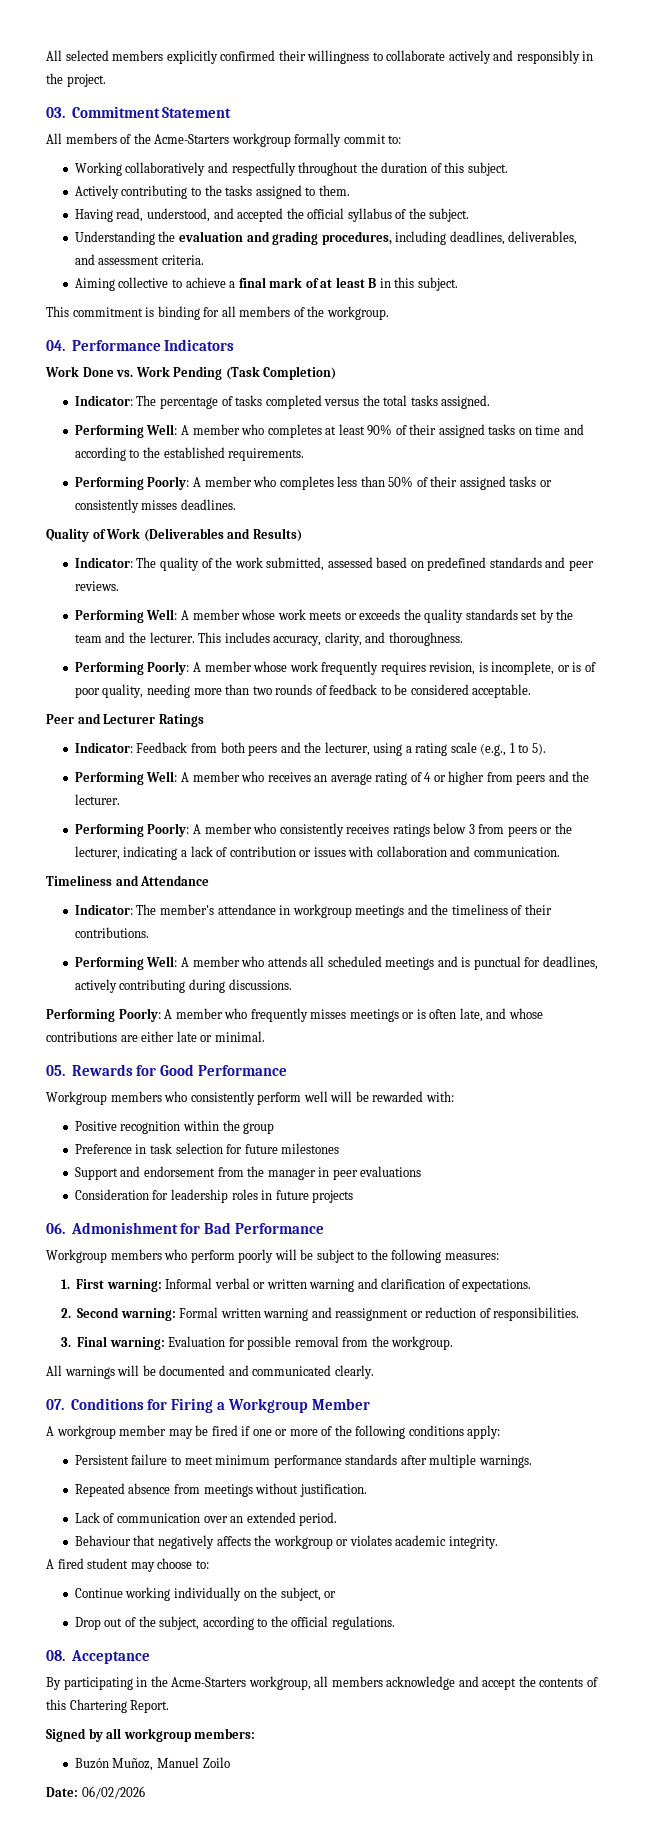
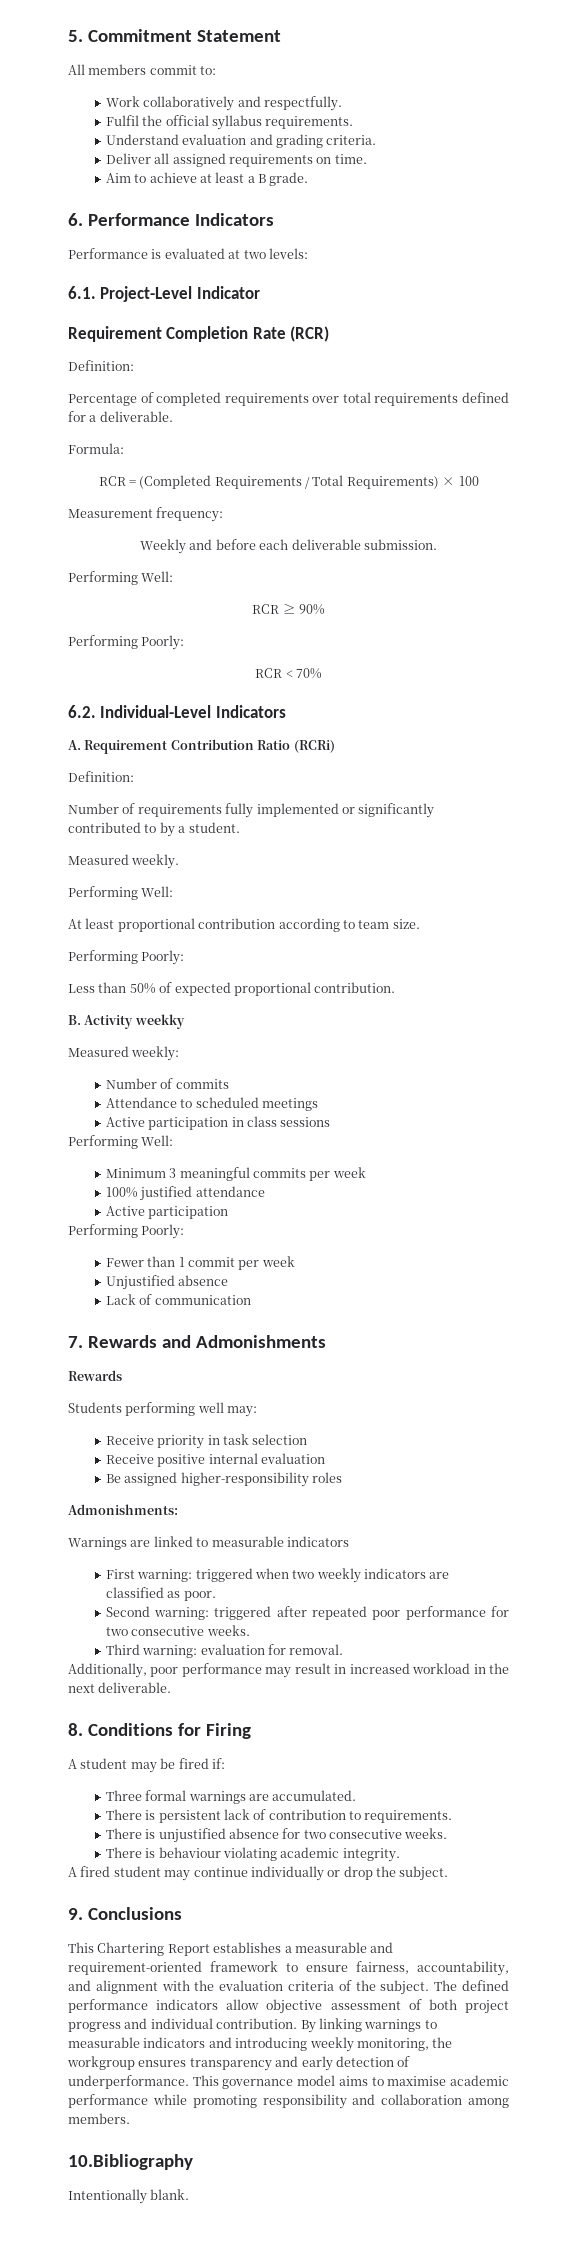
[46,50,594,64] [46,73,106,87] [46,107,65,118] All selected members explicitly confirmed their willingness to collaborate actively and responsibly in the project. // 03. -> [68,30,83,42] 5.
[120,133,342,147] of the Acme-Starters workgroup formally -> (147, 69) none
[74,162,122,176] Working -> [105,96,140,107] Work
[231,162,508,176] [74,185,350,199] [74,208,470,222] [74,231,578,245] [74,254,205,265] [74,277,458,291] [46,306,389,320] [46,339,235,351] [45,366,337,380] [74,395,491,409] [74,424,584,438] [74,447,305,461] [74,476,552,490] [74,499,237,513] [46,528,302,542] [74,557,594,571] [74,581,119,591] [74,609,574,623] [74,632,463,646] [74,661,596,675] [74,684,532,698] [46,713,204,727] [74,742,546,756] [74,771,590,785] [74,794,120,805] [74,823,572,837] [74,846,560,860] [46,875,210,886] [74,904,552,918] [74,927,149,938] [74,956,598,970] [74,979,292,993] [46,1008,543,1022] [46,1031,265,1042] [46,1064,288,1076] [46,1091,454,1105] [74,1120,275,1134] [74,1143,340,1154] [74,1166,422,1180] [74,1189,354,1203] [46,1222,325,1234] [46,1249,499,1263] [60,1278,532,1292] [60,1307,580,1321] [60,1336,454,1350] [46,1365,374,1379] [46,1398,371,1413] [46,1425,501,1439] [74,1454,532,1468] [74,1483,367,1497] [74,1512,338,1526] [74,1535,392,1549] respectfully throughout the duration of this subject. // Actively contributing to the tasks assigned to them. // Having read, understood, and accepted the official syllabus of the subject. // Understanding the evaluation and grading procedures, including deadlines, deliverables, and assessment criteria. // Aiming collective to achieve a final mark of at least B in this subject. // This commitment is binding for all members of the workgroup. // 04. Performance Indicators // Work Done vs. Work Pending (Task Completion) // Indicator: The percentage of tasks completed versus the total tasks assigned. // Performing Well: A member who completes at least 90% of their assigned tasks on time and according to the established requirements. // Performing Poorly: A member who completes less than 50% of their assigned tasks or consistently misses deadlines. // Quality of Work (Deliverables and Results) // Indicator: The quality of the work submitted, assessed based on predefined standards and peer reviews. // Performing Well: A member whose work meets or exceeds the quality standards set by the team and the lecturer. This includes accuracy, clarity, and thoroughness. // Performing Poorly: A member whose work frequently requires revision, is incomplete, or is of poor quality, needing more than two rounds of feedback to be considered acceptable. // Peer and Lecturer Ratings // Indicator: Feedback from both peers and the lecturer, using a rating scale (e.g., 1 to 5). // Performing Well: A member who receives an average rating of 4 or higher from peers and the lecturer. // Performing Poorly: A member who consistently receives ratings below 3 from peers or the lecturer, indicating a lack of contribution or issues with collaboration and communication. // Timeliness and Attendance // Indicator: The member's attendance in workgroup meetings and the timeliness of their contributions. // Performing Well: A member who attends all scheduled meetings and is punctual for deadlines, actively contributing during discussions. // Performing Poorly: A member who frequently misses meetings or is often late, and whose contributions are either late or minimal. // 05. Rewards for Good Performance // Workgroup members who consistently perform well will be rewarded with: // Positive recognition within the group // Preference in task selection for future milestones // Support and endorsement from the manager in peer evaluations // Consideration for leadership roles in future projects // 06. Admonishment for Bad Performance // Workgroup members who perform poorly will be subject to the following measures: // 1. First warning: Informal verbal or written warning and clarification of expectations. // 2. Second warning: Formal written warning and reassignment or reduction of responsibilities. // 3. Final warning: Evaluation for possible removal from the workgroup. // All warnings will be documented and communicated clearly. // 07. Conditions for Firing a Workgroup Member // A workgroup member may be fired if one or more of the following conditions apply: // Persistent failure to meet minimum performance standards after multiple warnings. // Repeated absence from meetings without justification. // Lack of communication over an extended period. // Behaviour that negatively affects the workgroup or violates -> [263,96,342,111] [105,115,354,130] [105,134,377,148] [105,153,367,167] [105,172,309,186] [68,213,275,226] [68,248,308,259] [68,286,260,302] [68,326,330,342] [68,360,134,371] [68,392,509,406] [68,411,173,422] [68,443,124,454] [98,475,479,489] [68,507,224,522] [140,539,437,554] [68,571,174,585] [252,603,325,615] [68,635,185,650] [255,668,322,679] [68,705,286,718] [68,739,335,754] [68,771,134,782] [68,803,435,818] [68,822,240,837] [68,854,180,869] [68,886,174,900] [68,918,420,932] [68,950,185,965] [68,982,396,996] [68,1014,185,1029] [68,1046,180,1061] [105,1078,229,1089] [105,1097,318,1111] [105,1116,331,1130] [68,1135,174,1149] [105,1167,366,1181] [105,1186,265,1201] [105,1206,229,1219] [68,1224,185,1239] [105,1256,295,1270] [105,1275,229,1290] [105,1294,251,1305] [68,1335,327,1348] [68,1370,122,1381] [68,1402,258,1417] [105,1434,308,1449] [105,1453,325,1467] [105,1472,342,1487] [68,1504,178,1515] [68,1536,349,1550] [105,1568,450,1583] [105,1587,216,1601] [105,1606,510,1620] [105,1625,250,1636] [105,1644,344,1658] [68,1663,510,1678] [68,1682,172,1693] [68,1723,252,1739] [68,1758,225,1773] [105,1790,357,1804] [105,1809,453,1823] [105,1828,448,1843] [105,1847,277,1861] respectfully. // Fulfil the official syllabus requirements. // Understand evaluation and grading criteria. // Deliver all assigned requirements on time. // Aim to achieve at least a B grade. // 6. Performance Indicators // Performance is evaluated at two levels: // 6.1. Project-Level Indicator // Requirement Completion Rate (RCR) // Definition: // Percentage of completed requirements over total requirements defined for a deliverable. // Formula: // RCR = (Completed Requirements / Total Requirements) × 100 // Measurement frequency: // Weekly and before each deliverable submission. // Performing Well: // RCR ≥ 90% // Performing Poorly: // RCR < 70% // 6.2. Individual-Level Indicators // A. Requirement Contribution Ratio (RCRi) // Definition: // Number of requirements fully implemented or significantly contributed to by a student. // Measured weekly. // Performing Well: // At least proportional contribution according to team size. // Performing Poorly: // Less than 50% of expected proportional contribution. // B. Activity weekky // Measured weekly: // Number of commits // Attendance to scheduled meetings // Active participation in class sessions // Performing Well: // Minimum 3 meaningful commits per week // 100% justified attendance // Active participation // Performing Poorly: // Fewer than 1 commit per week // Unjustified absence // Lack of communication // 7. Rewards and Admonishments // Rewards // Students performing well may: // Receive priority in task selection // Receive positive internal evaluation // Be assigned higher-responsibility roles // Admonishments: // Warnings are linked to measurable indicators // First warning: triggered when two weekly indicators are classified as poor. // Second warning: triggered after repeated poor performance for two consecutive weeks. // Third warning: evaluation for removal. // Additionally, poor performance may result in increased workload in the next deliverable. // 8. Conditions for Firing // A student may be fired if: // Three formal warnings are accumulated. // There is persistent lack of contribution to requirements. // There is unjustified absence for two consecutive weeks. // There is behaviour violating
[157,1558,209,1569] [74,1587,337,1601] [74,1616,395,1630] [46,1650,150,1664] [46,1676,598,1690] [46,1699,170,1713] [46,1728,256,1742] [74,1757,230,1771] [46,1786,145,1799] choose to: // Continue working individually on the subject, or // Drop out of the subject, according to the official regulations. // 08. Acceptance // By participating in the Acme-Starters workgroup, all members acknowledge and accept the contents of this Chartering Report. // Signed by all workgroup members: // Buzón Muñoz, Manuel Zoilo // Date: 06/02/2026 -> [193,1866,449,1881] [68,1907,183,1920] [68,1942,394,1956] [68,1961,509,1976] [68,1980,510,1995] [68,1999,510,2014] [68,2018,437,2033] [68,2037,453,2052] [67,2056,411,2071] [68,2075,510,2089] [68,2094,509,2109] [68,2113,130,2124] [68,2154,193,2170] [68,2189,190,2204] continue individually or drop the subject. // 9. Conclusions // This Chartering Report establishes a measurable and requirement-oriented framework to ensure fairness, accountability, and alignment with the evaluation criteria of the subject. The defined performance indicators allow objective assessment of both project progress and individual contribution. By linking warnings to measurable indicators and introducing weekly monitoring, the workgroup ensures transparency and early detection of underperformance. This governance model aims to maximise academic performance while promoting responsibility and collaboration among members. // 10.Bibliography // Intentionally blank.

